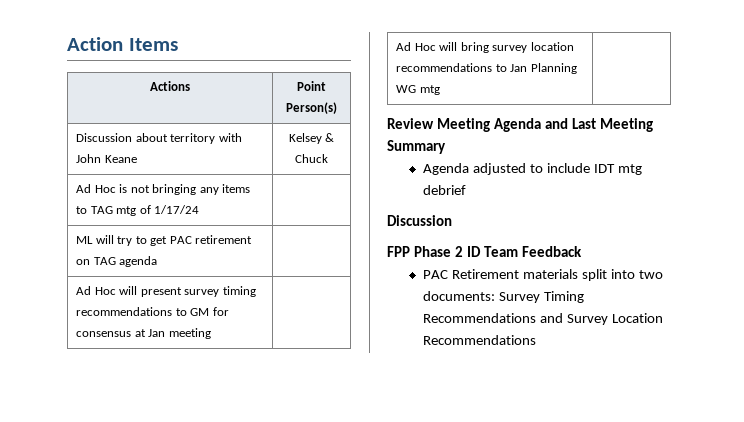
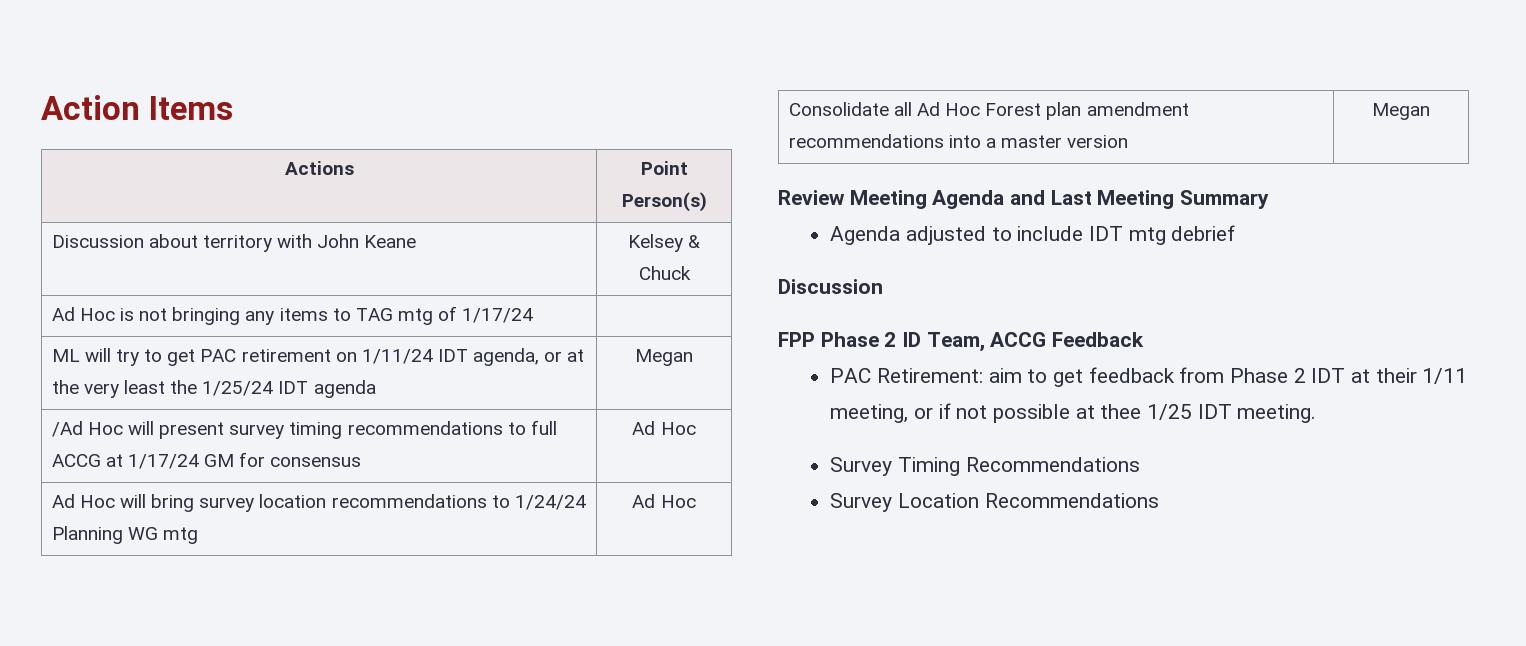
[93,257,116,265] TAG -> [361,348,585,366] [51,380,309,398] 1/11/24 IDT agenda, or at the very least the 1/25/24 IDT
[76,286,92,295] // Ad -> [635,349,693,366] [51,421,83,437] Megan // /Ad
(187, 312) none -> [530,420,557,435] [51,454,200,469] full ACCG at 1/17/24
[134,328,211,339] at Jan meeting | -> [632,421,696,435] | Ad Hoc
[510,64,528,72] Jan -> [514,495,586,510] 1/24/24
(440, 90) none -> [632,494,696,508] [788,102,1189,120] [788,134,1129,148] [1372,103,1430,120] Ad Hoc // Consolidate all Ad Hoc Forest plan amendment recommendations into a master version | Megan
[483,246,518,257] Team -> [926,332,1047,352] Team, ACCG
[452,269,663,281] [423,291,496,301] Retirement materials split into two documents: -> [877,367,1468,387] [830,403,1317,423] Retirement: aim to get feedback from Phase 2 IDT at their 1/11 meeting, or if not possible at thee 1/25 IDT meeting. //
[540,313,564,323] and -> (1140, 464) //

